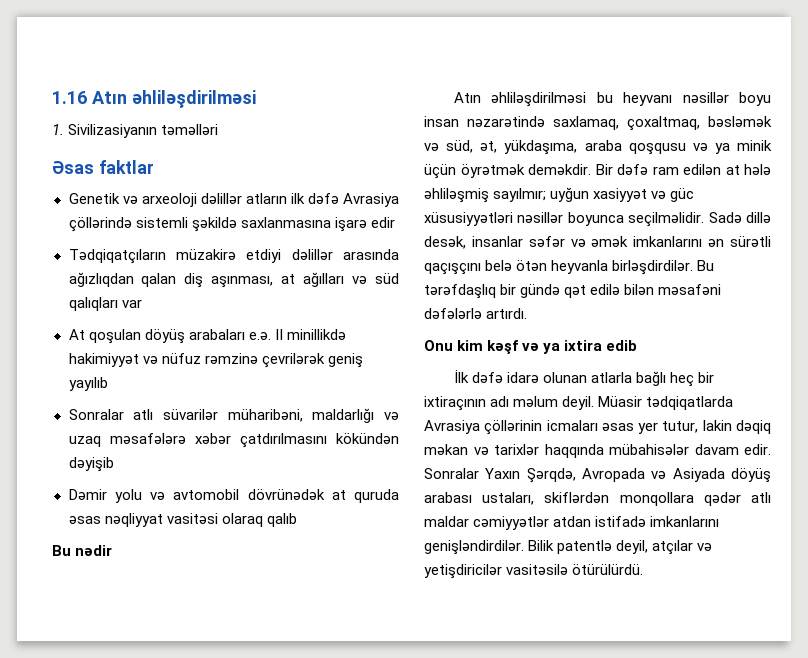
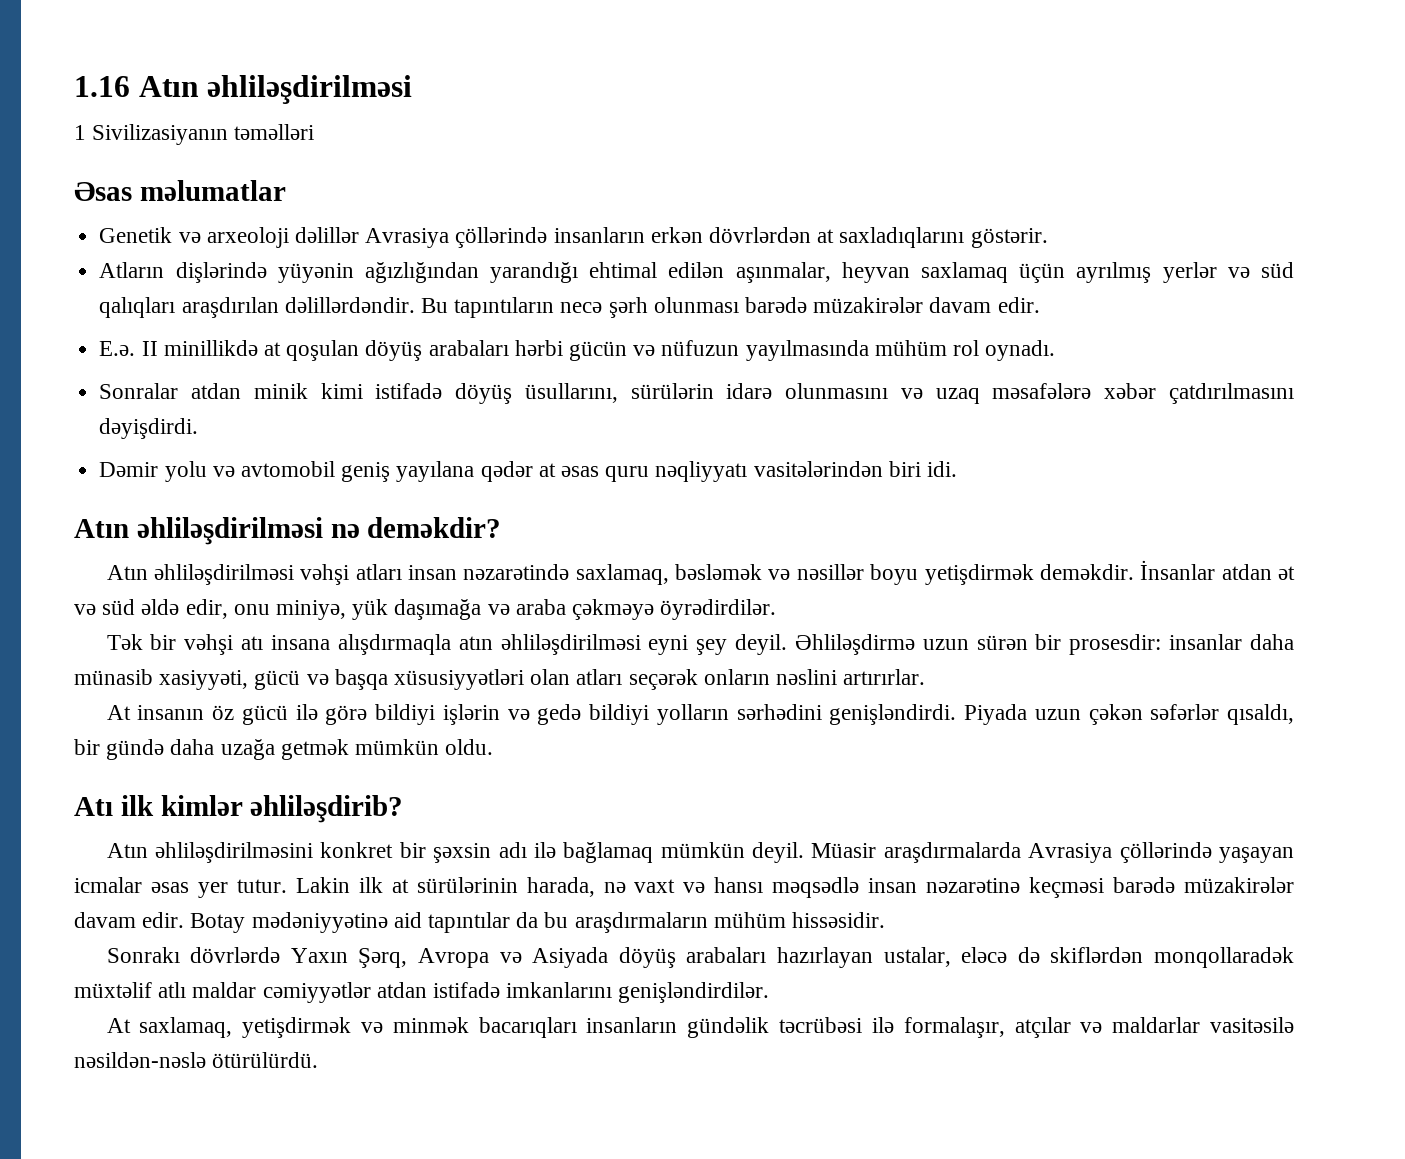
[52,124,64,135] 1. -> [74,125,86,140] 1
[98,160,154,174] faktlar -> [139,180,286,201] məlumatlar
[245,193,400,207] [68,217,395,232] [68,249,399,264] [68,272,399,288] [68,297,142,311] [68,329,346,344] [68,353,363,368] [68,377,108,391] [68,408,375,423] atların ilk dəfə Avrasiya çöllərində sistemli şəkildə saxlanmasına işarə edir // Tədqiqatçıların müzakirə etdiyi dəlillər arasında ağızlıqdan qalan diş aşınması, at ağılları və süd qalıqları var // At qoşulan döyüş arabaları e.ə. II minillikdə hakimiyyət və nüfuz rəmzinə çevrilərək geniş yayılıb // Sonralar atlı süvarilər müharibəni, maldarlığı -> [365,227,1048,248] [99,262,1294,283] [99,297,1040,318] [99,340,1056,361] [99,383,889,404] Avrasiya çöllərində insanların erkən dövrlərdən at saxladıqlarını göstərir. // Atların dişlərində yüyənin ağızlığından yarandığı ehtimal edilən aşınmalar, heyvan saxlamaq üçün ayrılmış yerlər və süd qalıqları araşdırılan dəlillərdəndir. Bu tapıntıların necə şərh olunması barədə müzakirələr davam edir. // E.ə. II minillikdə at qoşulan döyüş arabaları hərbi gücün və nüfuzun yayılmasında mühüm rol oynadı. // Sonralar atdan minik kimi istifadə döyüş üsullarını, sürülərin idarə olunmasını
[336,433,399,444] [68,457,114,472] kökündən dəyişib -> [99,418,199,439] dəyişdirdi.
[247,489,399,503] [68,513,297,527] [52,545,113,556] [453,92,771,107] dövrünədək at quruda əsas nəqliyyat vasitəsi olaraq qalıb // Bu nədir // Atın əhliləşdirilməsi bu heyvanı nəsillər boyu -> [341,461,958,482] [74,517,502,545] [106,564,402,585] geniş yayılana qədər at əsas quru nəqliyyatı vasitələrindən biri idi. // Atın əhliləşdirilməsi nə deməkdir? // Atın əhliləşdirilməsi vəhşi atları
[627,116,700,131] çoxaltmaq, -> (669, 574) none
[446,140,772,155] [424,164,771,179] [424,187,695,203] [424,212,771,227] [424,236,772,249] [424,260,715,275] [424,284,722,299] [424,308,528,319] [424,340,638,354] [453,369,715,387] [424,396,734,411] [424,420,771,435] [424,444,771,458] [424,468,771,483] [424,492,741,506] süd, ət, yükdaşıma, araba qoşqusu və ya minik üçün öyrətmək deməkdir. Bir dəfə ram edilən at hələ əhliləşmiş sayılmır; uyğun xasiyyət və güc xüsusiyyətləri nəsillər boyunca seçilməlidir. Sadə dillə desək, insanlar səfər və əmək imkanlarını ən sürətli qaçışçını belə ötən heyvanla birləşdirdilər. Bu tərəfdaşlıq bir gündə qət edilə bilən məsafəni dəfələrlə artırdı. // Onu kim kəşf və ya ixtira edib // İlk dəfə idarə olunan atlarla bağlı heç bir ixtiraçının adı məlum deyil. Müasir tədqiqatlarda Avrasiya çöllərinin icmaları əsas yer tutur, lakin dəqiq məkan və tarixlər haqqında mübahisələr davam edir. Sonralar Yaxın Şərqdə, Avropada və Asiyada döyüş arabası ustaları, skiflərdən monqollara qədər -> [796,560,1295,585] [74,599,777,620] [106,634,1294,655] [74,669,926,690] [106,704,1294,725] [74,739,494,760] [74,795,404,823] [106,842,1294,863] [74,877,1294,898] [74,912,886,933] [106,947,1294,968] [74,982,152,998] nəsillər boyu yetişdirmək deməkdir. İnsanlar atdan ət və süd əldə edir, onu miniyə, yük daşımağa və araba çəkməyə öyrədirdilər. // Tək bir vəhşi atı insana alışdırmaqla atın əhliləşdirilməsi eyni şey deyil. Əhliləşdirmə uzun sürən bir prosesdir: insanlar daha münasib xasiyyəti, gücü və başqa xüsusiyyətləri olan atları seçərək onların nəslini artırırlar. // At insanın öz gücü ilə görə bildiyi işlərin və gedə bildiyi yolların sərhədini genişləndirdi. Piyada uzun çəkən səfərlər qısaldı, bir gündə daha uzağa getmək mümkün oldu. // Atı ilk kimlər əhliləşdirib? // Atın əhliləşdirilməsini konkret bir şəxsin adı ilə bağlamaq mümkün deyil. Müasir araşdırmalarda Avrasiya çöllərində yaşayan icmalar əsas yer tutur. Lakin ilk at sürülərinin harada, nə vaxt və hansı məqsədlə insan nəzarətinə keçməsi barədə müzakirələr davam edir. Botay mədəniyyətinə aid tapıntılar da bu araşdırmaların mühüm hissəsidir. // Sonrakı dövrlərdə Yaxın Şərq, Avropa və Asiyada döyüş arabaları hazırlayan ustalar, eləcə də skiflərdən monqollaradək müxtəlif
[528,540,713,555] [424,564,569,579] Bilik patentlə deyil, atçılar və yetişdiricilər vasitəsilə -> [106,1017,1294,1038] [74,1052,206,1068] // At saxlamaq, yetişdirmək və minmək bacarıqları insanların gündəlik təcrübəsi ilə formalaşır, atçılar və maldarlar vasitəsilə nəsildən-nəslə

